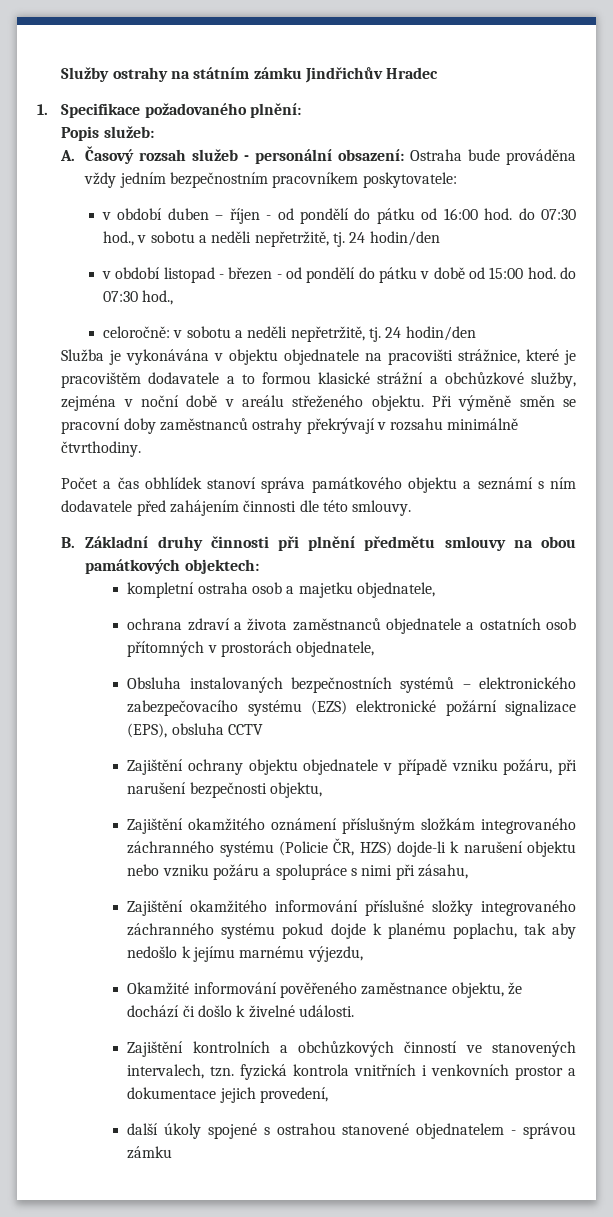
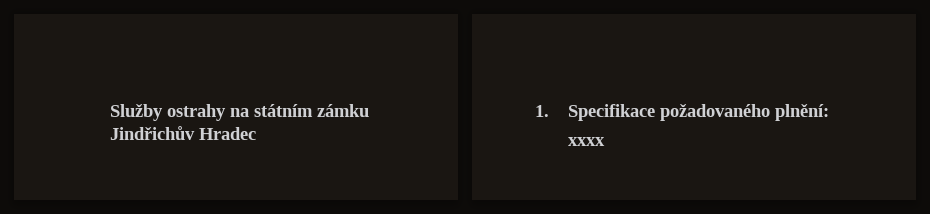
[61,126,154,141] [60,146,577,165] [84,172,457,188] [102,208,577,224] [103,231,440,247] [102,267,577,283] [103,290,174,305] [103,326,476,342] [61,349,576,365] [61,372,576,388] [61,395,577,411] [61,418,519,434] [61,441,142,457] [61,477,576,493] [61,500,412,516] [61,536,577,551] [85,559,259,574] [127,582,435,598] [127,618,576,634] [127,641,375,657] [127,677,576,693] [127,700,577,716] [127,723,263,738] [127,759,577,775] [127,782,322,798] [127,818,577,834] [127,838,576,857] [127,864,468,880] [127,900,577,916] [127,923,576,939] [127,946,363,962] [127,982,522,998] [127,1005,354,1018] [127,1041,576,1057] [127,1064,576,1080] [127,1087,328,1103] [127,1123,576,1139] [127,1146,173,1159] Popis služeb: // A. Časový rozsah služeb - personální obsazení: Ostraha bude prováděna vždy jedním bezpečnostním pracovníkem poskytovatele: // v období duben – říjen - od pondělí do pátku od 16:00 hod. do 07:30 hod., v sobotu a neděli nepřetržitě, tj. 24 hodin/den // v období listopad - březen - od pondělí do pátku v době od 15:00 hod. do 07:30 hod., // celoročně: v sobotu a neděli nepřetržitě, tj. 24 hodin/den // Služba je vykonávána v objektu objednatele na pracovišti strážnice, které je pracovištěm dodavatele a to formou klasické strážní a obchůzkové služby, zejména v noční době v areálu střeženého objektu. Při výměně směn se pracovní doby zaměstnanců ostrahy překrývají v rozsahu minimálně čtvrthodiny. // Počet a čas obhlídek stanoví správa památkového objektu a seznámí s ním dodavatele před zahájením činnosti dle této smlouvy. // B. Základní druhy činnosti při plnění předmětu smlouvy na obou památkových objektech: // kompletní ostraha osob a majetku objednatele, // ochrana zdraví a života zaměstnanců objednatele a ostatních osob přítomných v prostorách objednatele, // Obsluha instalovaných bezpečnostních systémů – elektronického zabezpečovacího systému (EZS) elektronické požární signalizace (EPS), obsluha CCTV // Zajištění ochrany objektu objednatele v případě vzniku požáru, při narušení bezpečnosti objektu, // Zajištění okamžitého oznámení příslušným složkám integrovaného záchranného systému (Policie ČR, HZS) dojde-li k narušení objektu nebo vzniku požáru a spolupráce s nimi při zásahu, // Zajištění okamžitého informování příslušné složky integrovaného záchranného systému pokud dojde k planému poplachu, tak aby nedošlo k jejímu marnému výjezdu, // Okamžité informování pověřeného zaměstnance objektu, že dochází či došlo k živelné události. // Zajištění kontrolních a obchůzkových činností ve stanovených intervalech, tzn. fyzická kontrola vnitřních i venkovních prostor a dokumentace jejich provedení, // další úkoly spojené s ostrahou stanovené objednatelem - správou zámku -> [567,137,605,146] xxxx

